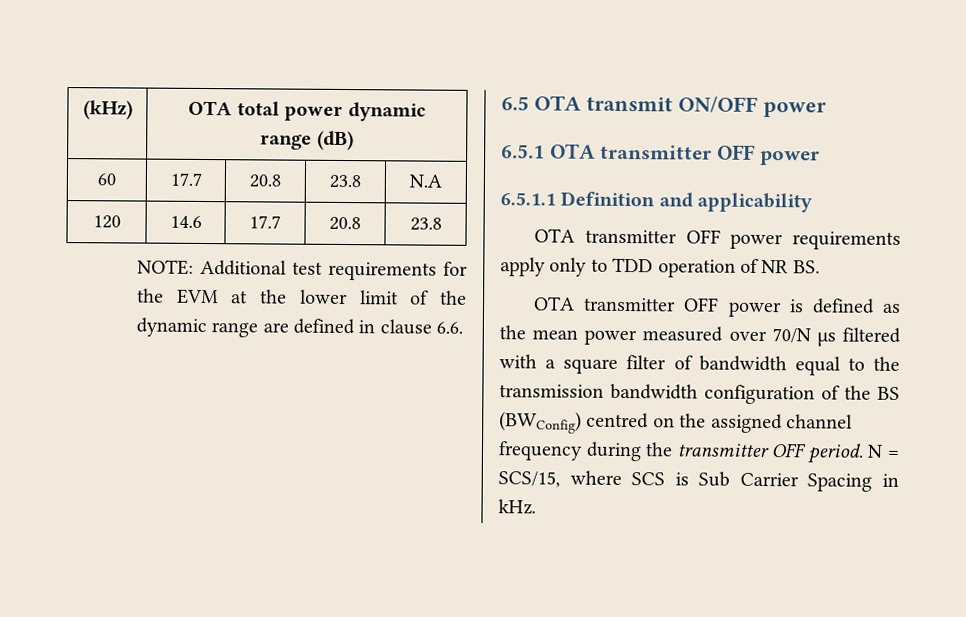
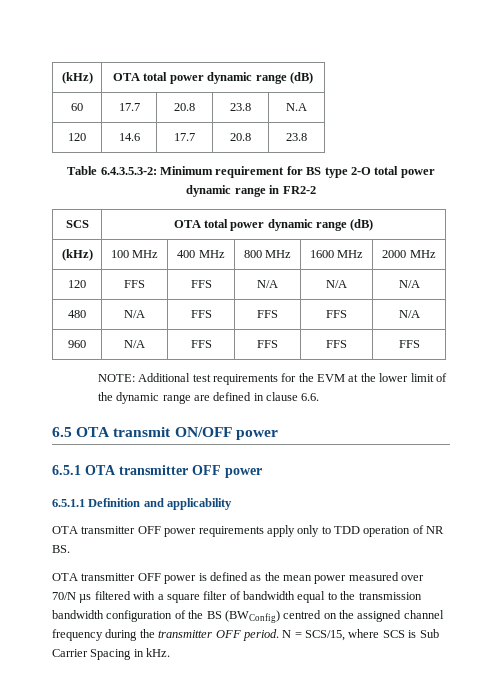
(442, 224) none -> [67,166,435,178] [186,185,316,197] [65,220,89,228] [173,219,374,231] [61,249,93,261] [110,250,159,258] [177,250,225,258] [243,250,292,258] [309,250,364,258] [382,250,436,258] [68,280,86,288] [124,280,145,288] [190,280,212,288] [257,280,278,288] [326,280,347,288] [398,280,420,288] [68,310,86,318] [124,310,145,318] [190,310,212,318] [257,310,278,318] [326,310,347,318] [398,310,420,318] [68,340,86,348] [124,340,145,348] [190,340,212,348] [257,340,278,348] [326,340,347,348] [398,340,420,348] // Table 6.4.3.5.3-2: Minimum requirement for BS type 2-O total power dynamic range in FR2-2 // SCS | OTA total power dynamic range (dB) // (kHz) | 100 MHz | 400 MHz | 800 MHz | 1600 MHz | 2000 MHz // 120 | FFS | FFS | N/A | N/A | N/A // 480 | N/A | FFS | FFS | FFS | N/A // 960 | N/A | FFS | FFS | FFS | FFS

